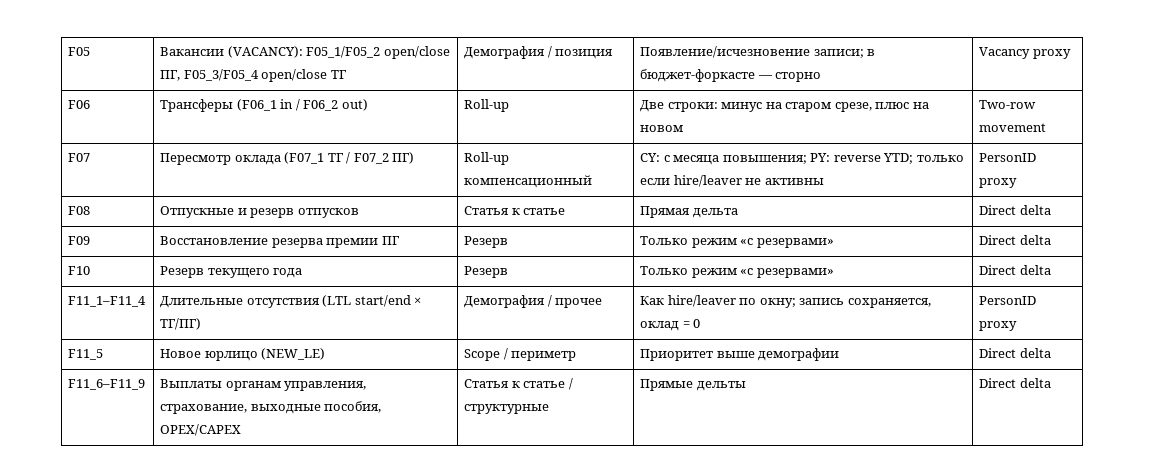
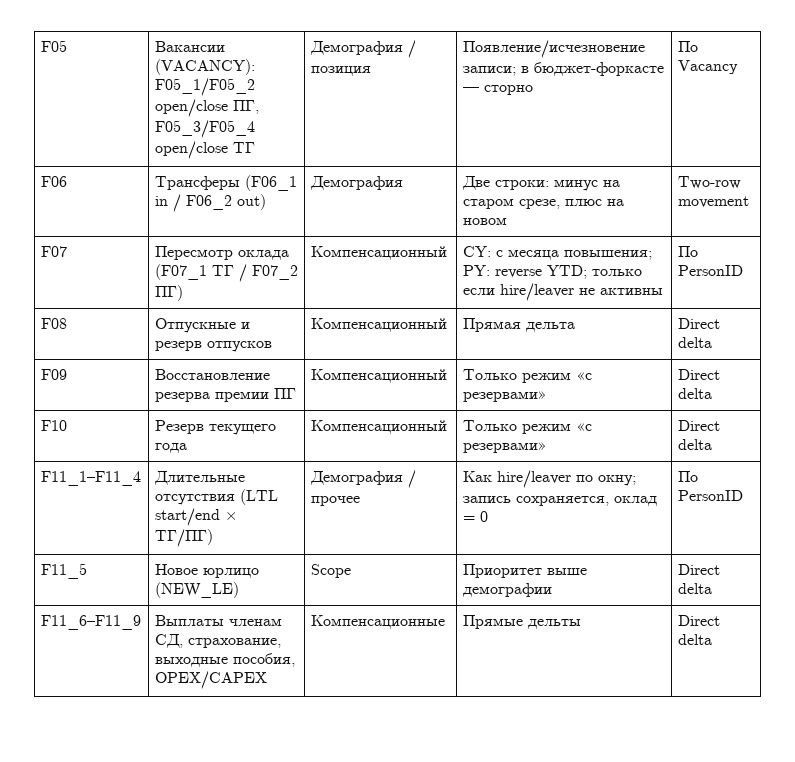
(822, 77) none -> [677,41,698,52] По
[1032,49,1071,59] proxy -> (738, 67) none
[464,99,510,112] Roll-up -> [309,176,403,190] Демография
[464,152,510,165] [464,175,593,188] Roll-up компенсационный -> [310,246,447,260] Компенсационный
[979,153,1037,162] [979,178,1018,188] PersonID proxy -> [677,246,698,257] [677,265,743,276] По PersonID
[464,206,566,215] Статья к статье -> [310,318,447,332] Компенсационный
[464,236,509,248] Резерв -> [310,369,447,383] Компенсационный
[464,266,509,278] Резерв -> [310,420,447,434] Компенсационный
[979,296,1037,305] [979,321,1018,331] PersonID proxy -> [677,471,698,482] [677,490,743,501] По PersonID
[503,348,577,361] / периметр -> (351, 571) none
[225,381,367,391] органам управления, -> [228,618,282,626] [154,634,183,648] членам СД,
[464,378,573,390] [464,404,550,414] Статья к статье / структурные -> [310,615,445,629] Компенсационные

